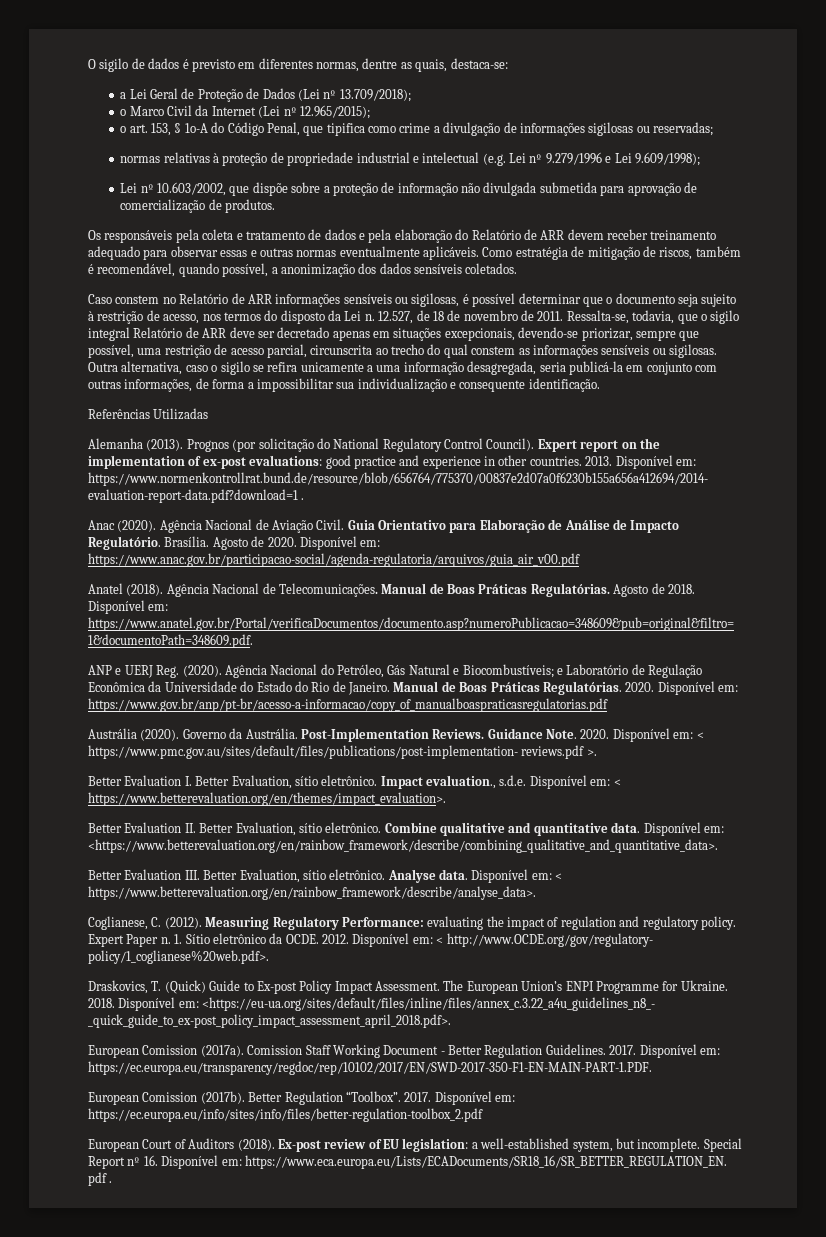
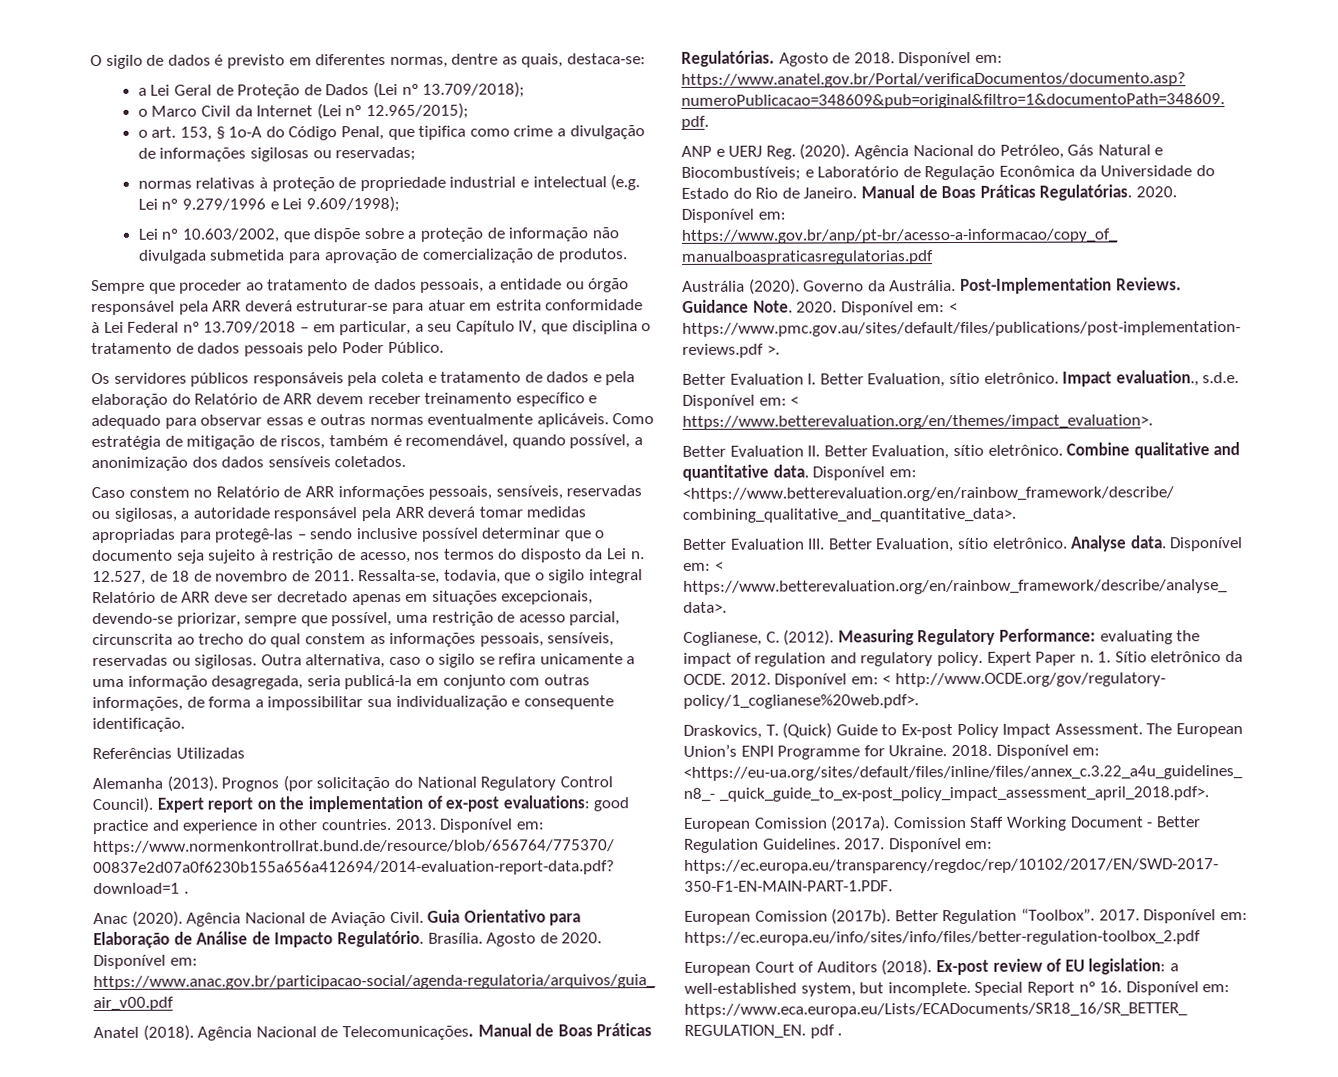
(276, 206) none -> [91,278,630,295] [91,299,644,316] [91,320,652,336] [91,341,444,357] // Sempre que proceder ao tratamento de dados pessoais, a entidade ou órgão responsável pela ARR deverá estruturar-se para atuar em estrita conformidade à Lei Federal nº 13.709/2018 – em particular, a seu Capítulo IV, que disciplina o tratamento de dados pessoais pelo Poder Público.
(101, 235) none -> [113,372,250,387] servidores públicos
(717, 235) none -> [515,392,598,407] específico e
[343,293,469,307] sensíveis ou sigilosas, é -> [428,485,643,500] [91,506,587,522] [91,527,417,544] pessoais, sensíveis, reservadas ou sigilosas, a autoridade responsável pela ARR deverá tomar medidas apropriadas para protegê-las – sendo inclusive
[601,345,650,355] sensíveis -> [479,632,615,647] [92,654,168,667] pessoais, sensíveis, reservadas

